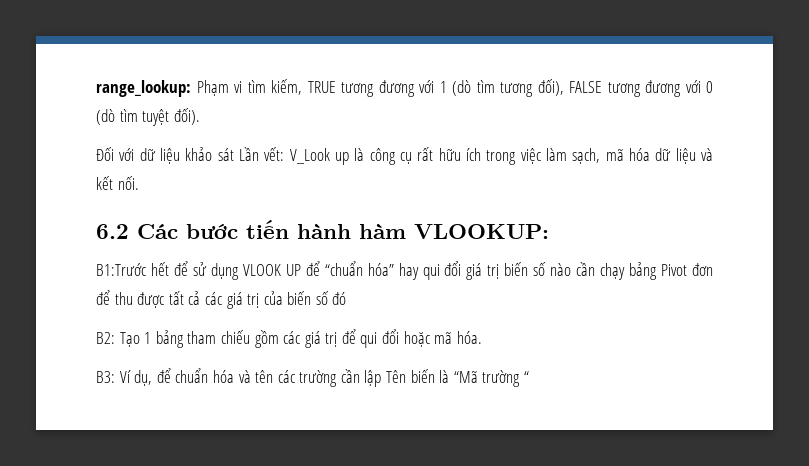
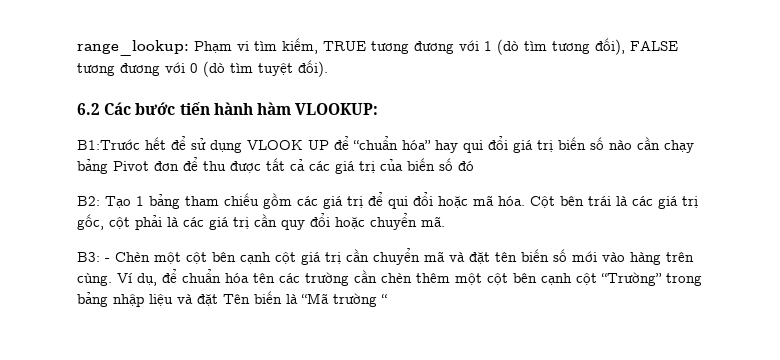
[96,147,713,165] [96,176,139,190] // Đối với dữ liệu khảo sát Lần vết: V_Look up là công cụ rất hữu ích trong việc làm sạch, mã hóa dữ liệu và kết nối. -> (328, 68) none
[96,371,115,383] // B3: -> [530,195,698,209] [77,213,445,230] [77,248,694,265] [77,273,112,286] Cột bên trái là các giá trị gốc, cột phải là các giá trị cần quy đổi hoặc chuyển mã. // B3: - Chèn một cột bên cạnh cột giá trị cần chuyển mã và đặt tên biến số mới vào hàng trên cùng.
[238,370,251,383] và -> (249, 278) none
[364,370,382,387] lập -> [381,272,702,286] [77,292,218,307] chèn thêm một cột bên cạnh cột “Trường” trong bảng nhập liệu và đặt

